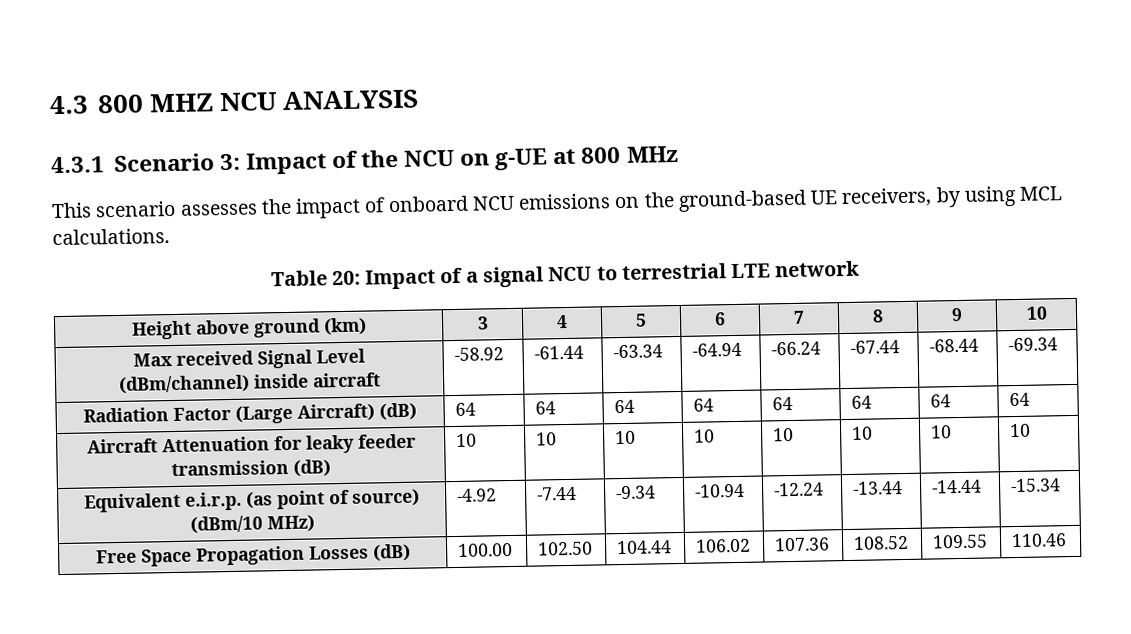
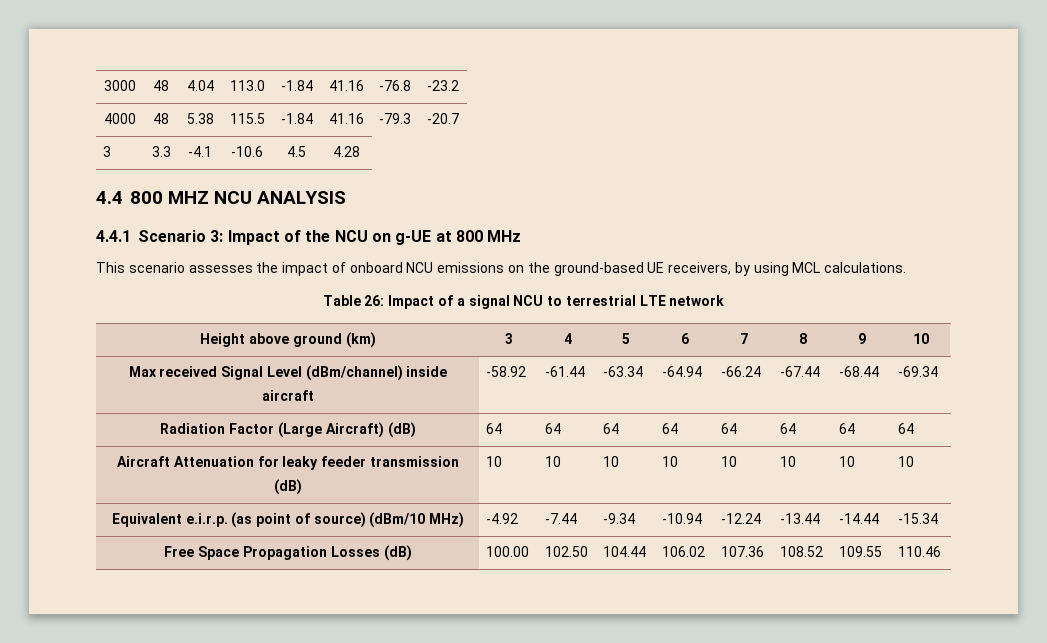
[49,95,89,115] 4.3 -> [104,80,136,91] [153,80,169,91] [186,80,214,91] [229,80,265,91] [280,80,313,91] [328,80,364,91] [379,80,411,91] [426,80,459,91] [104,113,136,124] [153,113,169,124] [186,113,214,124] [229,113,265,124] [280,113,313,124] [328,113,364,124] [379,113,411,124] [426,113,459,124] [103,146,112,157] [151,146,171,157] [188,146,212,157] [231,146,263,157] [287,146,306,157] [332,146,360,157] [96,191,123,204] 3000 | 48 | 4.04 | 113.0 | -1.84 | 41.16 | -76.8 | -23.2 // 4000 | 48 | 5.38 | 115.5 | -1.84 | 41.16 | -79.3 | -20.7 // 3 | 3.3 | -4.1 | -10.6 | 4.5 | 4.28 // 4.4
[51,156,105,174] 4.3.1 -> [96,230,131,242] 4.4.1
[331,270,361,286] 20: -> [364,295,385,306] 26:

